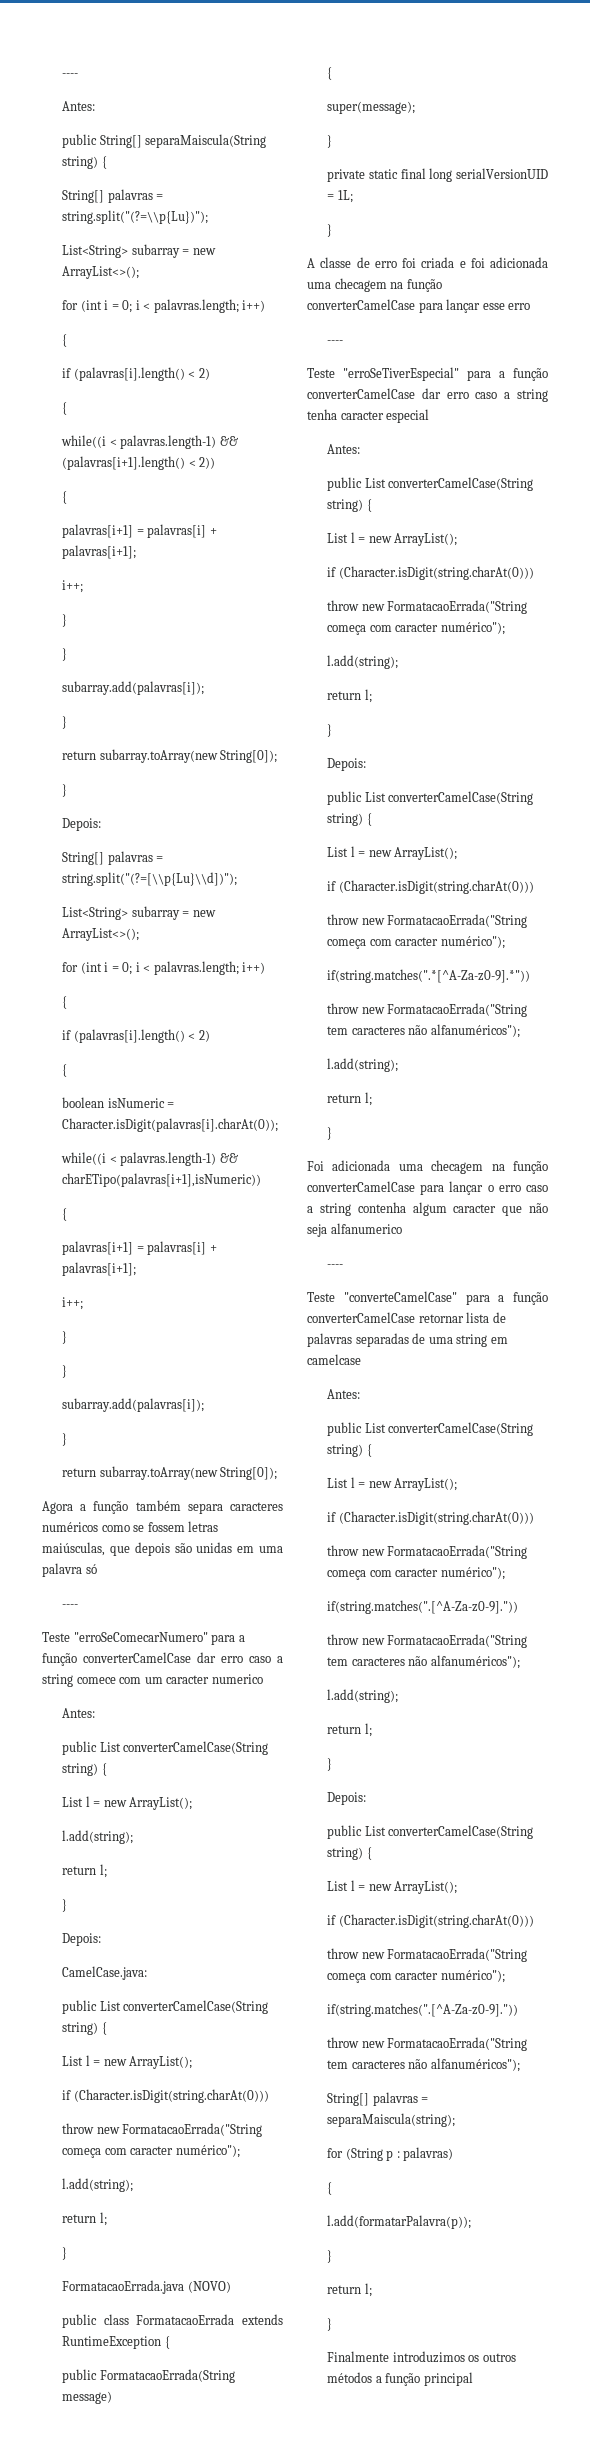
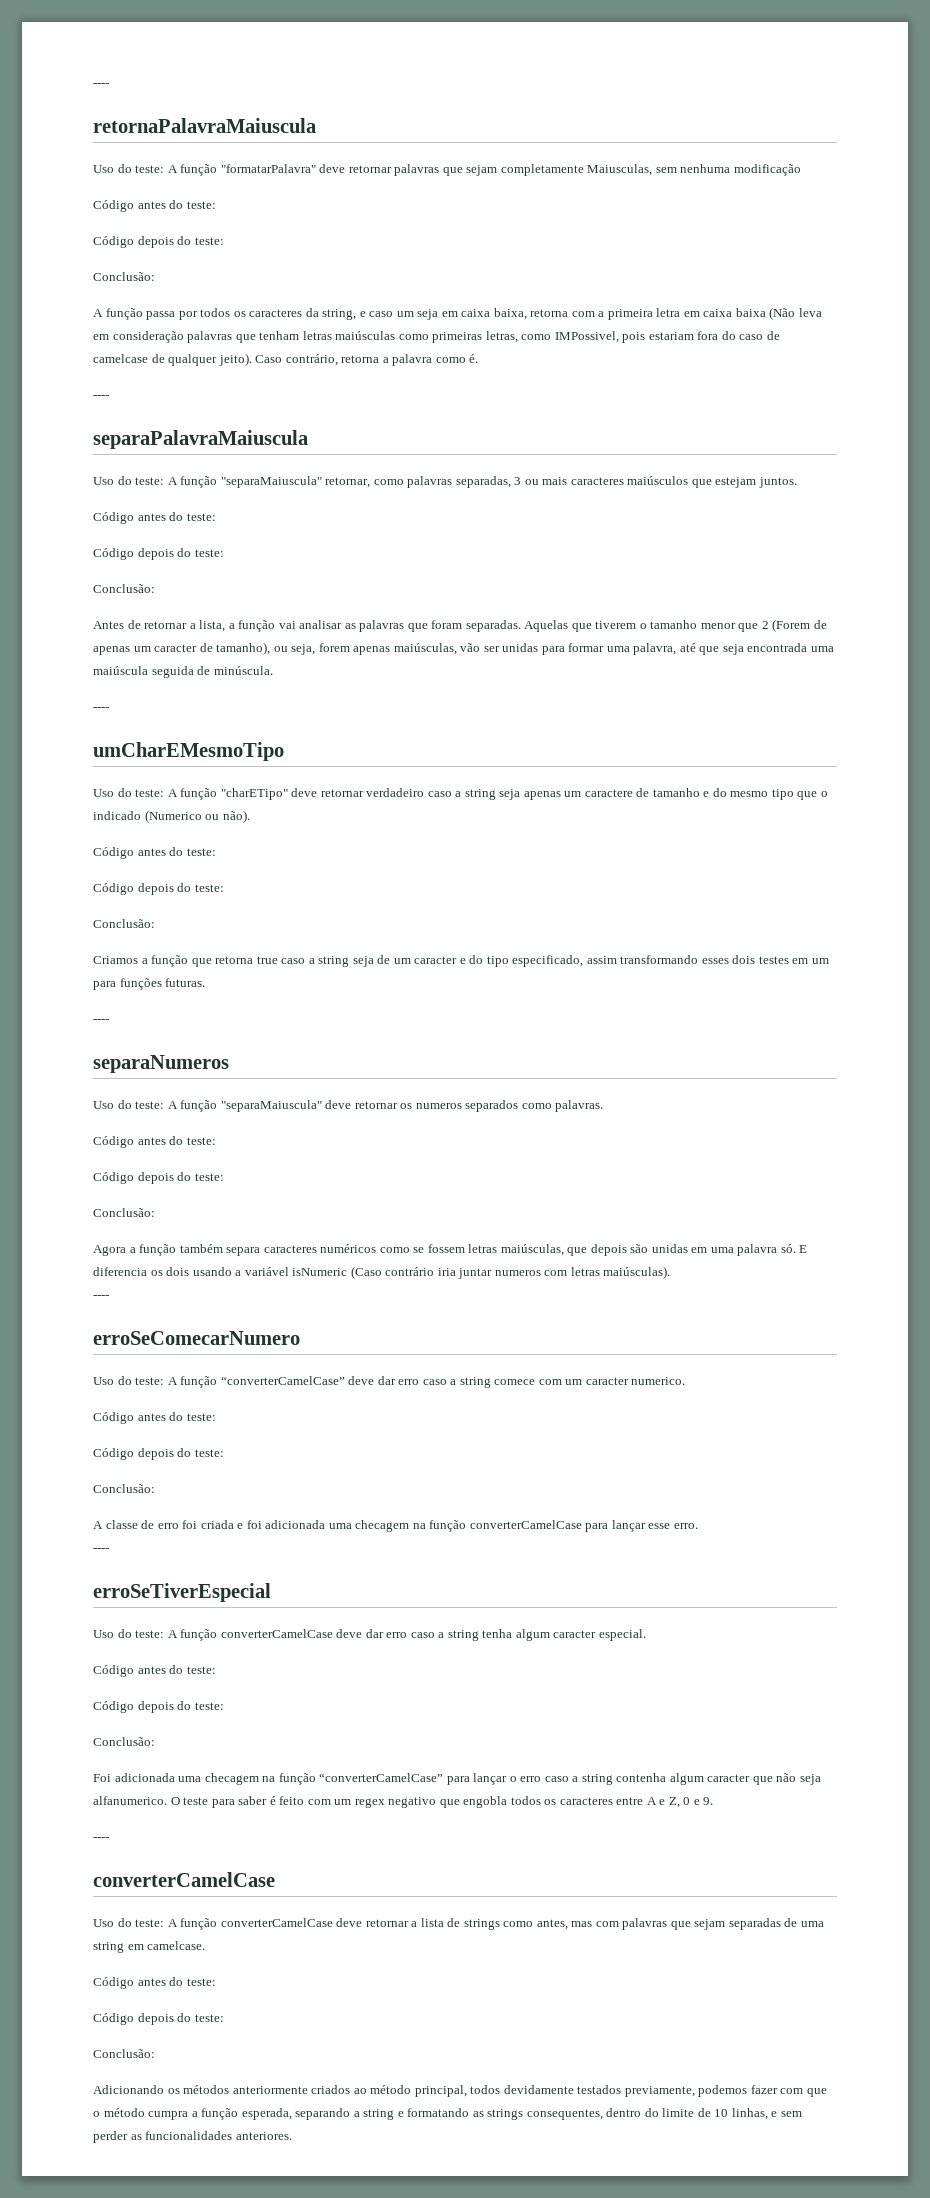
[62,73,79,77] [62,101,96,111] [62,134,267,148] [62,156,107,169] [62,189,164,203] [62,210,209,224] [62,244,216,258] [62,266,140,279] [62,299,266,313] [62,334,68,347] [62,367,210,381] [62,402,68,415] [61,435,238,449] [62,456,216,470] [62,491,68,504] [62,524,217,538] [62,545,137,559] [62,580,84,593] [62,614,68,627] [62,648,68,661] [62,681,205,695] [62,716,68,729] [62,749,278,763] [62,784,68,797] [62,818,102,831] [62,851,164,865] [62,872,238,886] [62,906,216,920] [62,928,140,941] [62,961,266,975] [62,996,68,1009] [62,1029,210,1043] [62,1064,68,1077] [62,1097,175,1108] [62,1118,279,1132] [61,1152,238,1166] [62,1173,262,1187] [62,1208,68,1221] [62,1241,217,1255] [62,1262,137,1276] [62,1297,84,1310] [62,1331,68,1344] [62,1365,68,1378] [62,1398,205,1412] [62,1433,68,1446] [62,1466,278,1480] ---- // Antes: // public String[] separaMaiscula(String string) { // String[] palavras = string.split("(?=\\p{Lu})"); // List<String> subarray = new ArrayList<>(); // for (int i = 0; i < palavras.length; i++) // { // if (palavras[i].length() < 2) // { // while((i < palavras.length-1) && (palavras[i+1].length() < 2)) // { // palavras[i+1] = palavras[i] + palavras[i+1]; // i++; // } // } // subarray.add(palavras[i]); // } // return subarray.toArray(new String[0]); // } // Depois: // String[] palavras = string.split("(?=[\\p{Lu}\\d])"); // List<String> subarray = new ArrayList<>(); // for (int i = 0; i < palavras.length; i++) // { // if (palavras[i].length() < 2) // { // boolean isNumeric = Character.isDigit(palavras[i].charAt(0)); // while((i < palavras.length-1) && charETipo(palavras[i+1],isNumeric)) // { // palavras[i+1] = palavras[i] + palavras[i+1]; // i++; // } // } // subarray.add(palavras[i]); // } // return subarray.toArray(new String[0]); -> [93,83,109,87] [93,118,316,133] [93,164,801,176] [93,200,216,212] [93,236,224,248] [93,272,155,281] [93,307,822,320] [93,331,780,343] [93,353,479,366] [93,395,109,399] [93,430,308,449] [93,476,797,488] [93,512,216,524] [93,548,224,560] [93,584,155,593] [93,619,827,632] [93,642,834,655] [93,666,273,678] [93,707,109,711] [93,742,284,761] [93,788,828,800] [93,810,250,823] [93,847,216,859] [93,883,224,895] [93,919,155,928] [93,955,829,967] [93,978,206,990] [93,1019,109,1023] [93,1055,229,1073] [93,1100,604,1112] [93,1136,216,1148] [93,1172,224,1184] [93,1208,155,1217] ---- // retornaPalavraMaiuscula // Uso do teste: A função "formatarPalavra" deve retornar palavras que sejam completamente Maiusculas, sem nenhuma modificação // Código antes do teste: // Código depois do teste: // Conclusão: // A função passa por todos os caracteres da string, e caso um seja em caixa baixa, retorna com a primeira letra em caixa baixa (Não leva em consideração palavras que tenham letras maiúsculas como primeiras letras, como IMPossivel, pois estariam fora do caso de camelcase de qualquer jeito). Caso contrário, retorna a palavra como é. // ---- // separaPalavraMaiuscula // Uso do teste: A função "separaMaiuscula" retornar, como palavras separadas, 3 ou mais caracteres maiúsculos que estejam juntos. // Código antes do teste: // Código depois do teste: // Conclusão: // Antes de retornar a lista, a função vai analisar as palavras que foram separadas. Aquelas que tiverem o tamanho menor que 2 (Forem de apenas um caracter de tamanho), ou seja, forem apenas maiúsculas, vão ser unidas para formar uma palavra, até que seja encontrada uma maiúscula seguida de minúscula. // ---- // umCharEMesmoTipo // Uso do teste: A função "charETipo" deve retornar verdadeiro caso a string seja apenas um caractere de tamanho e do mesmo tipo que o indicado (Numerico ou não). // Código antes do teste: // Código depois do teste: // Conclusão: // Criamos a função que retorna true caso a string seja de um caracter e do tipo especificado, assim transformando esses dois testes em um para funções futuras. // ---- // separaNumeros // Uso do teste: A função "separaMaiuscula" deve retornar os numeros separados como palavras. // Código antes do teste: // Código depois do teste: // Conclusão:
[85,1564,97,1574] [62,1604,79,1608] [42,1632,245,1645] [42,1652,191,1666] só // ---- // Teste "erroSeComecarNumero" para a função converterCamelCase -> [780,1244,808,1253] [93,1266,671,1279] [93,1295,109,1299] [93,1331,300,1345] [93,1376,375,1388] só. E diferencia os dois usando a variável isNumeric (Caso contrário iria juntar numeros com letras maiúsculas). // ---- // erroSeComecarNumero // Uso do teste: A função “converterCamelCase” deve
[211,1674,263,1684] [62,1708,96,1718] [62,1741,269,1755] [62,1763,107,1776] [62,1796,193,1810] [62,1830,134,1844] [62,1864,107,1878] [62,1899,68,1912] [62,1933,102,1946] [62,1966,148,1980] [62,2000,269,2014] [62,2022,107,2035] [62,2055,193,2069] [62,2089,269,2103] [62,2123,263,2137] [62,2145,240,2158] [62,2178,134,2192] [62,2212,107,2226] [62,2247,68,2260] [62,2280,231,2294] [62,2314,283,2328] [62,2336,170,2349] [62,2369,235,2383] [62,2391,113,2404] [327,67,333,80] [327,101,416,114] [327,135,333,148] [327,168,548,182] [327,190,353,203] [327,224,333,237] numerico // Antes: // public List converterCamelCase(String string) { // List l = new ArrayList(); // l.add(string); // return l; // } // Depois: // CamelCase.java: // public List converterCamelCase(String string) { // List l = new ArrayList(); // if (Character.isDigit(string.charAt(0))) // throw new FormatacaoErrada("String começa com caracter numérico"); // l.add(string); // return l; // } // FormatacaoErrada.java (NOVO) // public class FormatacaoErrada extends RuntimeException { // public FormatacaoErrada(String message) // { // super(message); // } // private static final long serialVersionUID = 1L; // } -> [631,1377,686,1385] [93,1412,216,1424] [93,1448,224,1460] [93,1484,155,1493] numerico. // Código antes do teste: // Código depois do teste: // Conclusão:
[508,303,531,310] [327,340,344,344] [307,367,548,381] [307,388,415,399] erro // ---- // Teste "erroSeTiverEspecial" para a função converterCamelCase -> [673,1523,698,1529] [93,1548,109,1552] [93,1583,271,1602] [93,1629,363,1641] erro. // ---- // erroSeTiverEspecial // Uso do teste: A função converterCamelCase deve
[340,409,430,423] [327,444,361,454] [327,477,534,491] [327,499,372,512] [327,532,458,546] [327,566,534,580] [327,600,528,614] [327,622,505,635] [327,655,399,669] [327,689,372,703] [327,724,333,737] [327,758,367,771] [327,791,534,805] [327,813,372,826] [327,846,458,860] [327,880,534,894] [327,914,528,928] [327,936,505,949] [327,969,531,983] [327,1003,528,1017] [327,1024,520,1038] [327,1058,399,1072] [327,1092,372,1106] [327,1127,333,1140] caracter especial // Antes: // public List converterCamelCase(String string) { // List l = new ArrayList(); // if (Character.isDigit(string.charAt(0))) // throw new FormatacaoErrada("String começa com caracter numérico"); // l.add(string); // return l; // } // Depois: // public List converterCamelCase(String string) { // List l = new ArrayList(); // if (Character.isDigit(string.charAt(0))) // throw new FormatacaoErrada("String começa com caracter numérico"); // if(string.matches(".*[^A-Za-z0-9].*")) // throw new FormatacaoErrada("String tem caracteres não alfanuméricos"); // l.add(string); // return l; // } -> [515,1629,646,1641] [93,1665,216,1677] [93,1701,224,1713] [93,1737,155,1746] algum caracter especial. // Código antes do teste: // Código depois do teste: // Conclusão:
[307,1181,415,1192] converterCamelCase -> [319,1773,444,1782] “converterCamelCase”
[330,1223,402,1234] [327,1264,344,1268] [307,1291,548,1305] [307,1312,506,1323] [307,1333,352,1347] alfanumerico // ---- // Teste "converteCamelCase" para a função converterCamelCase retornar lista de palavras -> [93,1796,714,1808] [93,1837,109,1841] [93,1872,275,1887] [93,1918,726,1930] alfanumerico. O teste para saber é feito com um regex negativo que engobla todos os caracteres entre A e Z, 0 e 9. // ---- // converterCamelCase // Uso do teste: A função converterCamelCase deve retornar a lista de strings como antes, mas com palavras que sejam
[307,1354,361,1365] [327,1389,361,1399] [327,1422,534,1436] [327,1444,372,1457] [327,1477,458,1491] [327,1511,534,1525] [327,1545,528,1559] [327,1567,505,1580] [327,1600,519,1614] [327,1634,528,1648] [327,1655,520,1669] [327,1689,399,1703] [327,1723,372,1737] [327,1758,333,1771] [327,1792,367,1805] [327,1825,534,1839] [327,1847,372,1860] [327,1880,458,1894] [327,1914,534,1928] [327,1948,528,1962] [327,1970,505,1983] [327,2003,519,2017] [327,2037,528,2051] [327,2058,520,2072] [327,2092,429,2106] [327,2113,456,2127] [327,2147,454,2161] [327,2182,333,2195] [327,2215,472,2229] [327,2250,333,2263] [327,2283,372,2297] [327,2318,333,2331] [327,2351,516,2363] [327,2372,473,2386] camelcase // Antes: // public List converterCamelCase(String string) { // List l = new ArrayList(); // if (Character.isDigit(string.charAt(0))) // throw new FormatacaoErrada("String começa com caracter numérico"); // if(string.matches(".[^A-Za-z0-9].")) // throw new FormatacaoErrada("String tem caracteres não alfanuméricos"); // l.add(string); // return l; // } // Depois: // public List converterCamelCase(String string) { // List l = new ArrayList(); // if (Character.isDigit(string.charAt(0))) // throw new FormatacaoErrada("String começa com caracter numérico"); // if(string.matches(".[^A-Za-z0-9].")) // throw new FormatacaoErrada("String tem caracteres não alfanuméricos"); // String[] palavras = separaMaiscula(string); // for (String p : palavras) // { // l.add(formatarPalavra(p)); // } // return l; // } // Finalmente introduzimos os outros métodos a função principal -> [147,1941,206,1950] [93,1977,216,1989] [93,2013,224,2025] [93,2049,155,2058] [93,2085,827,2097] [93,2108,802,2120] [93,2131,292,2143] camelcase. // Código antes do teste: // Código depois do teste: // Conclusão: // Adicionando os métodos anteriormente criados ao método principal, todos devidamente testados previamente, podemos fazer com que o método cumpra a função esperada, separando a string e formatando as strings consequentes, dentro do limite de 10 linhas, e sem perder as funcionalidades anteriores.

